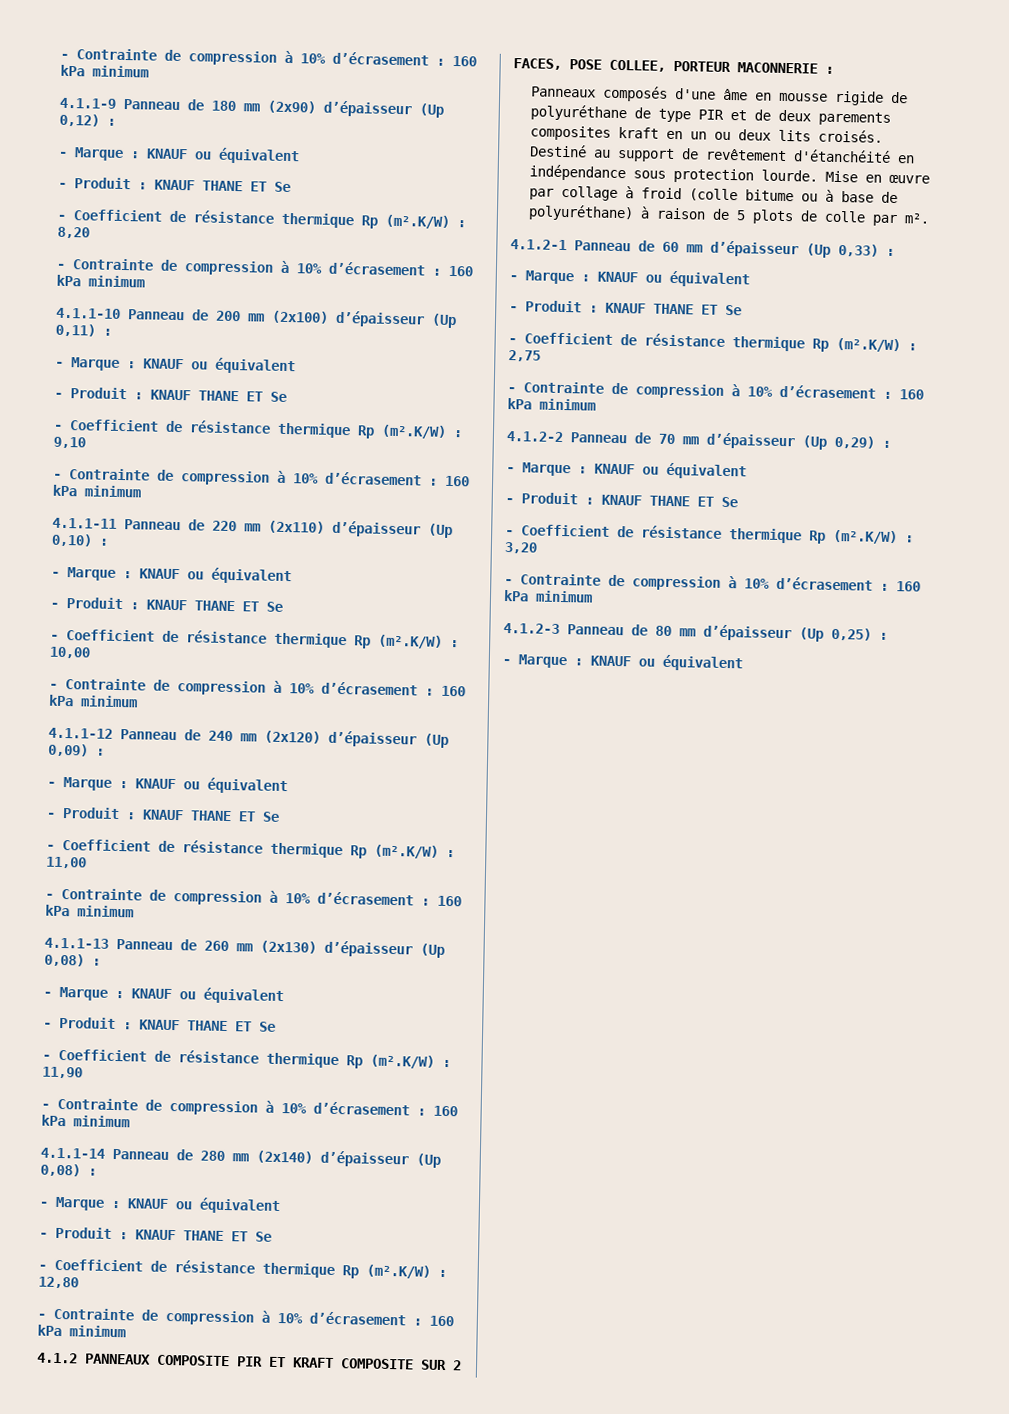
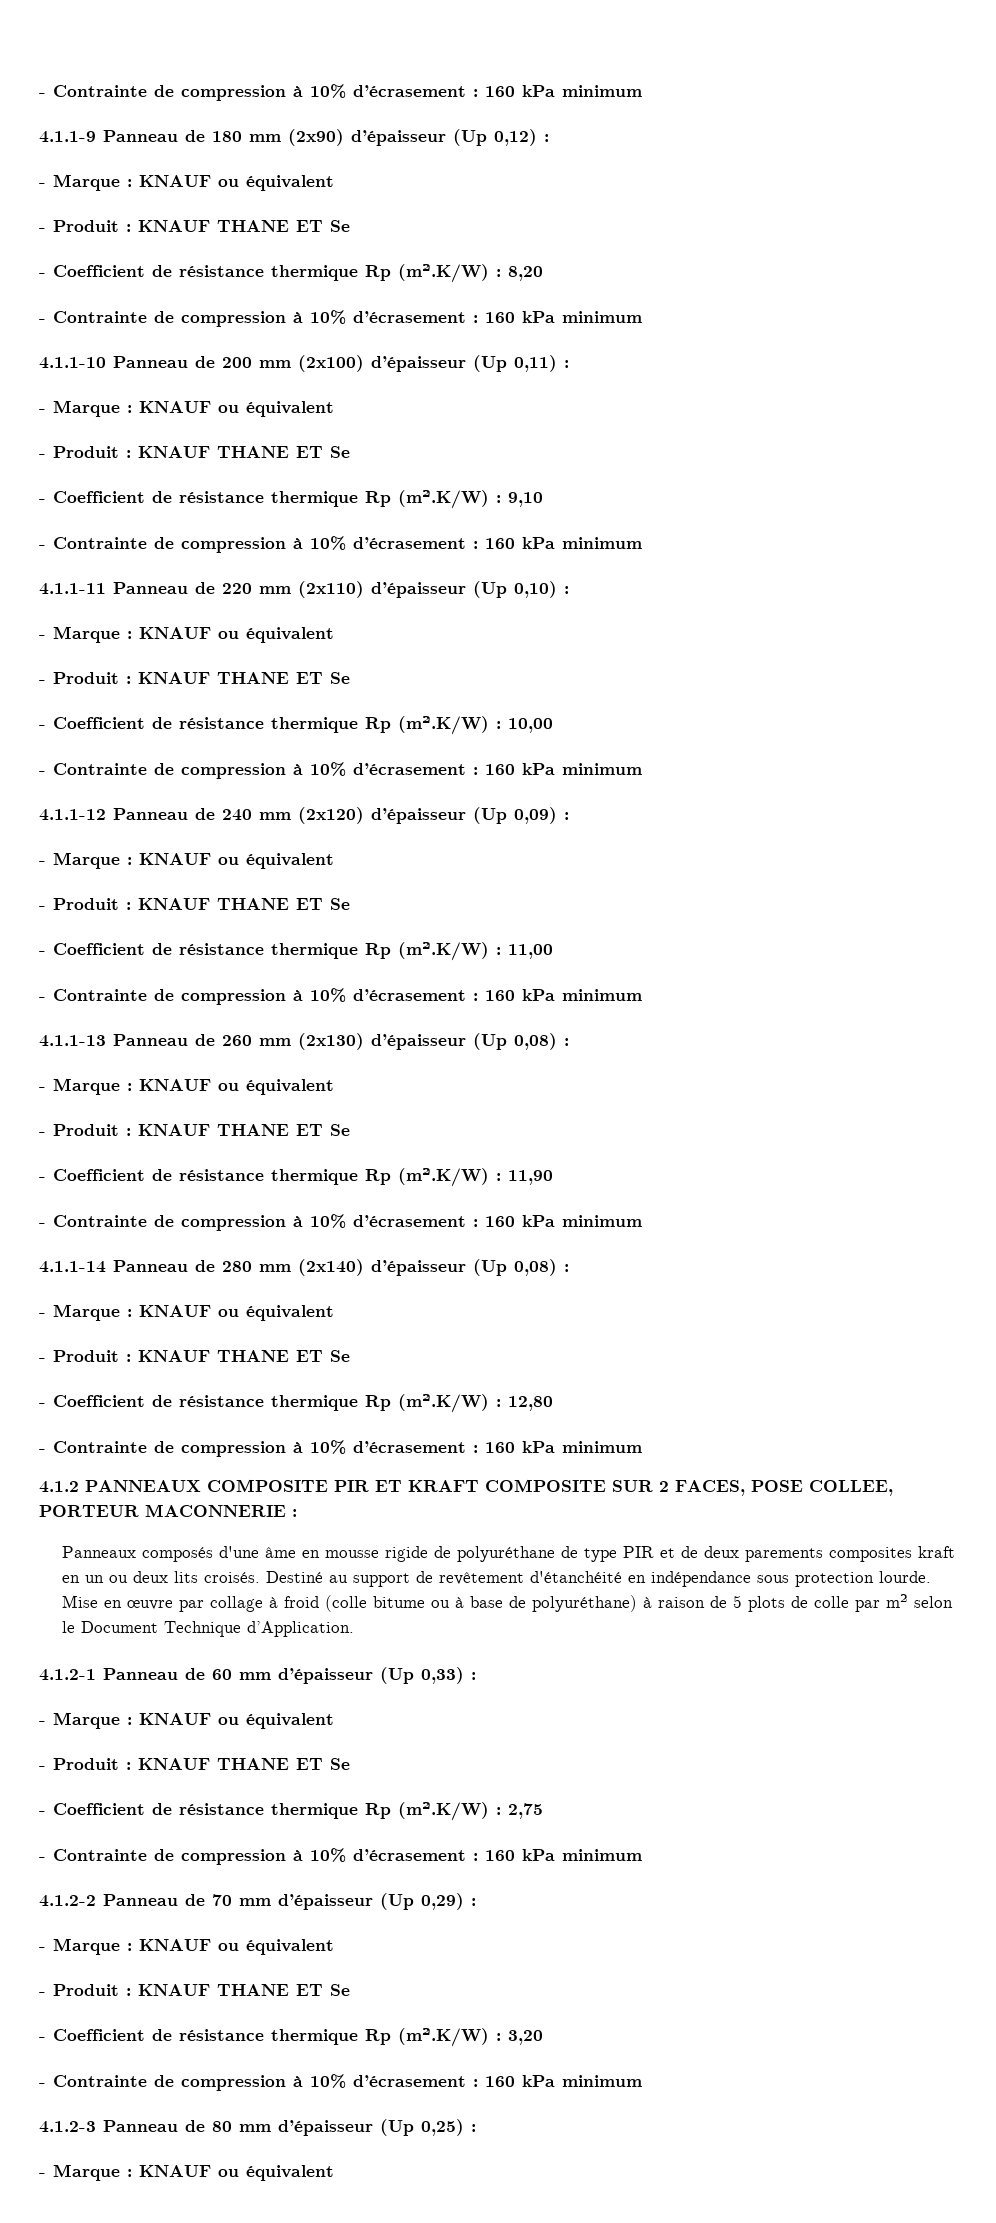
[904,213,931,224] m². -> [885,1594,953,1608] [61,1621,354,1637] m² selon le Document Technique d’Application.

